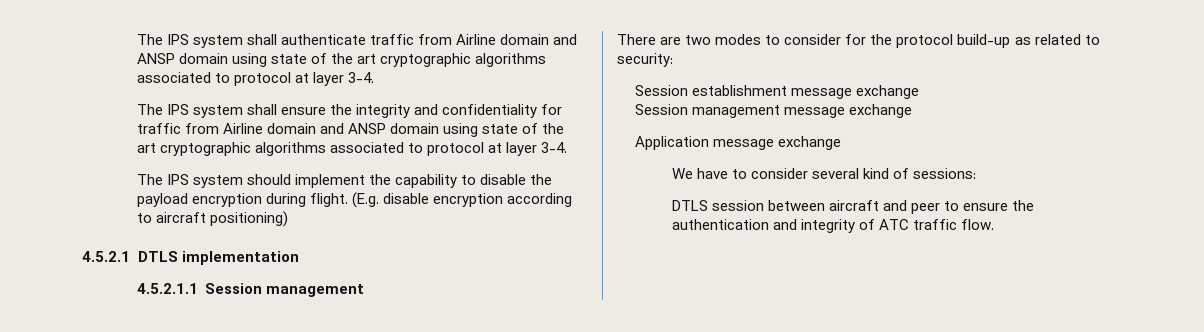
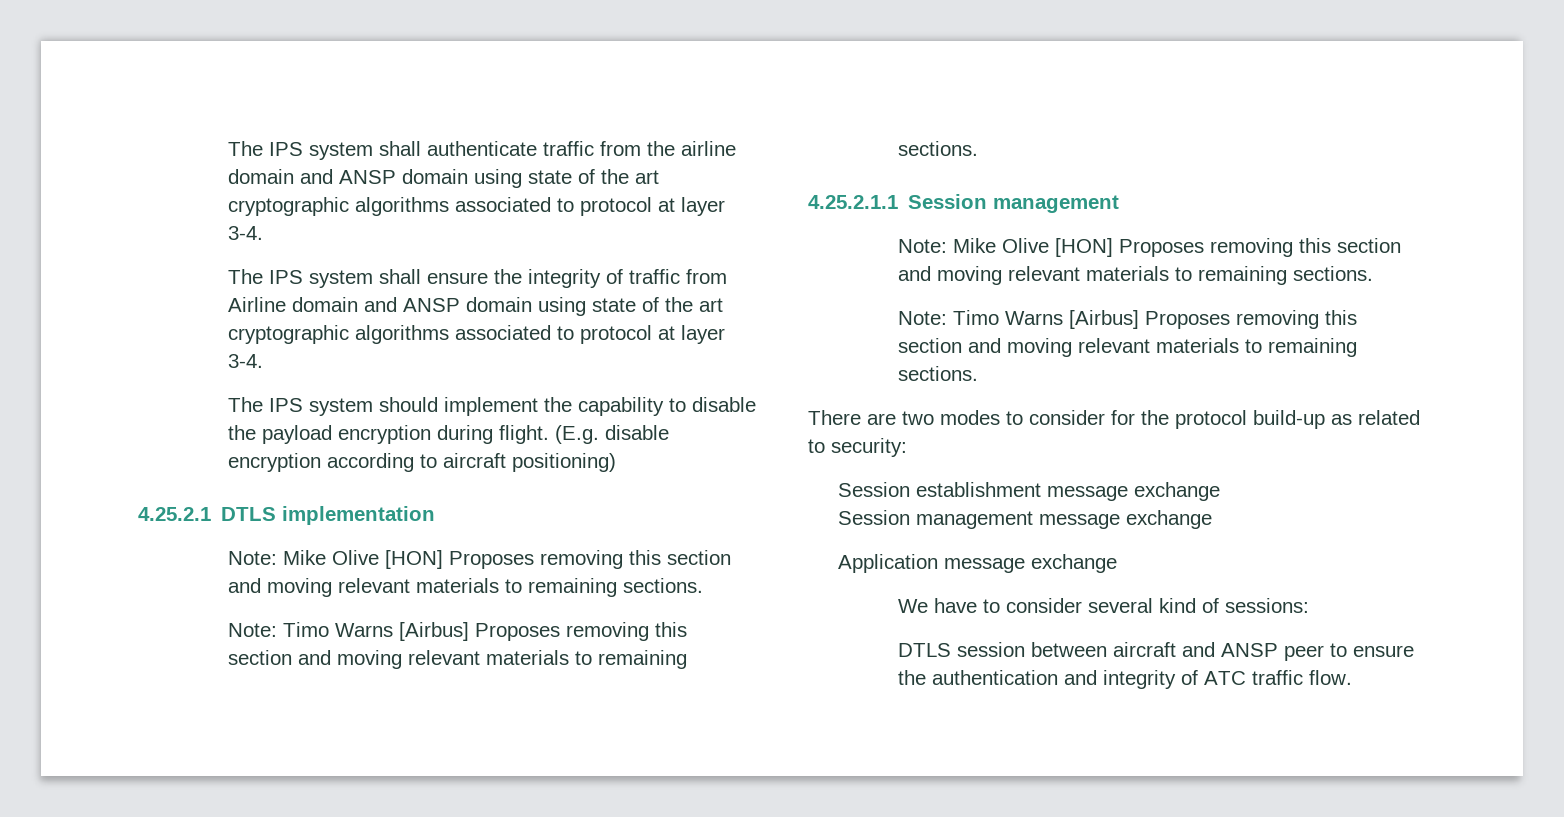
[456,34,497,45] Airline -> [646,141,736,156] the airline
[414,104,563,118] and confidentiality for -> [605,269,623,284] of
[82,251,130,262] 4.5.2.1 -> [138,507,211,521] 4.25.2.1
[136,283,365,297] 4.5.2.1.1 Session management -> [227,550,731,569] [227,578,703,597] [227,622,687,641] [227,650,687,669] [897,141,978,156] [808,194,1120,213] [897,238,1401,257] [897,266,1373,285] [897,310,1357,329] [897,338,1357,357] [897,366,978,381] Note: Mike Olive [HON] Proposes removing this section and moving relevant materials to remaining sections. // Note: Timo Warns [Airbus] Proposes removing this section and moving relevant materials to remaining sections. // 4.25.2.1.1 Session management // Note: Mike Olive [HON] Proposes removing this section and moving relevant materials to remaining sections. // Note: Timo Warns [Airbus] Proposes removing this section and moving relevant materials to remaining sections.
(908, 205) none -> [1220,643,1278,657] ANSP

